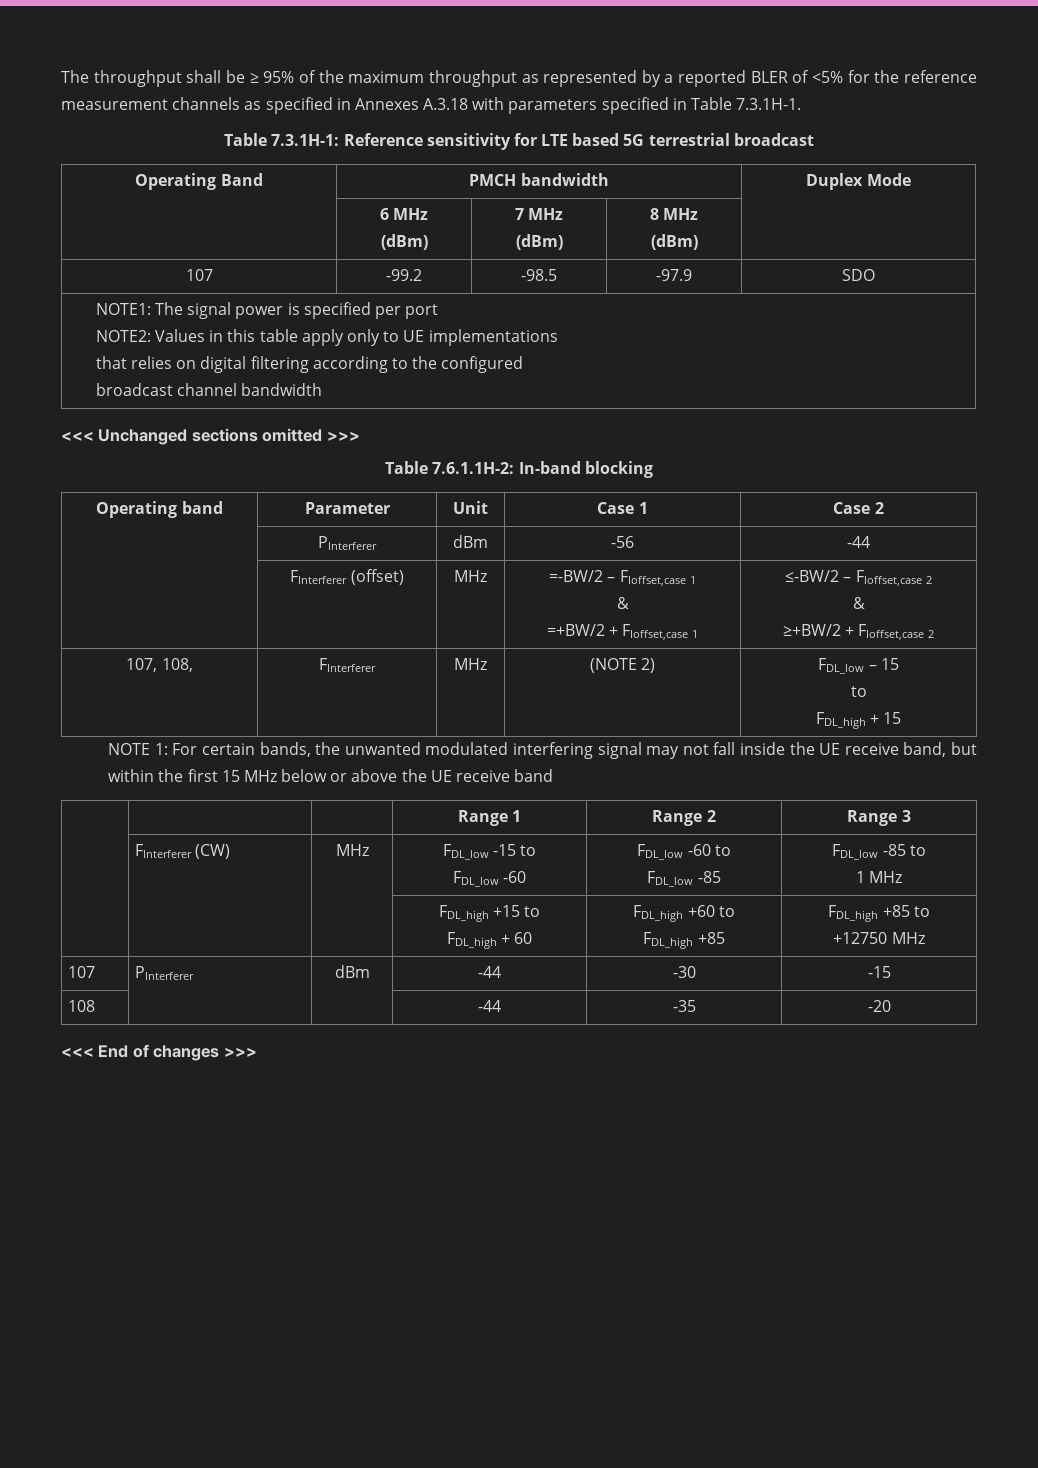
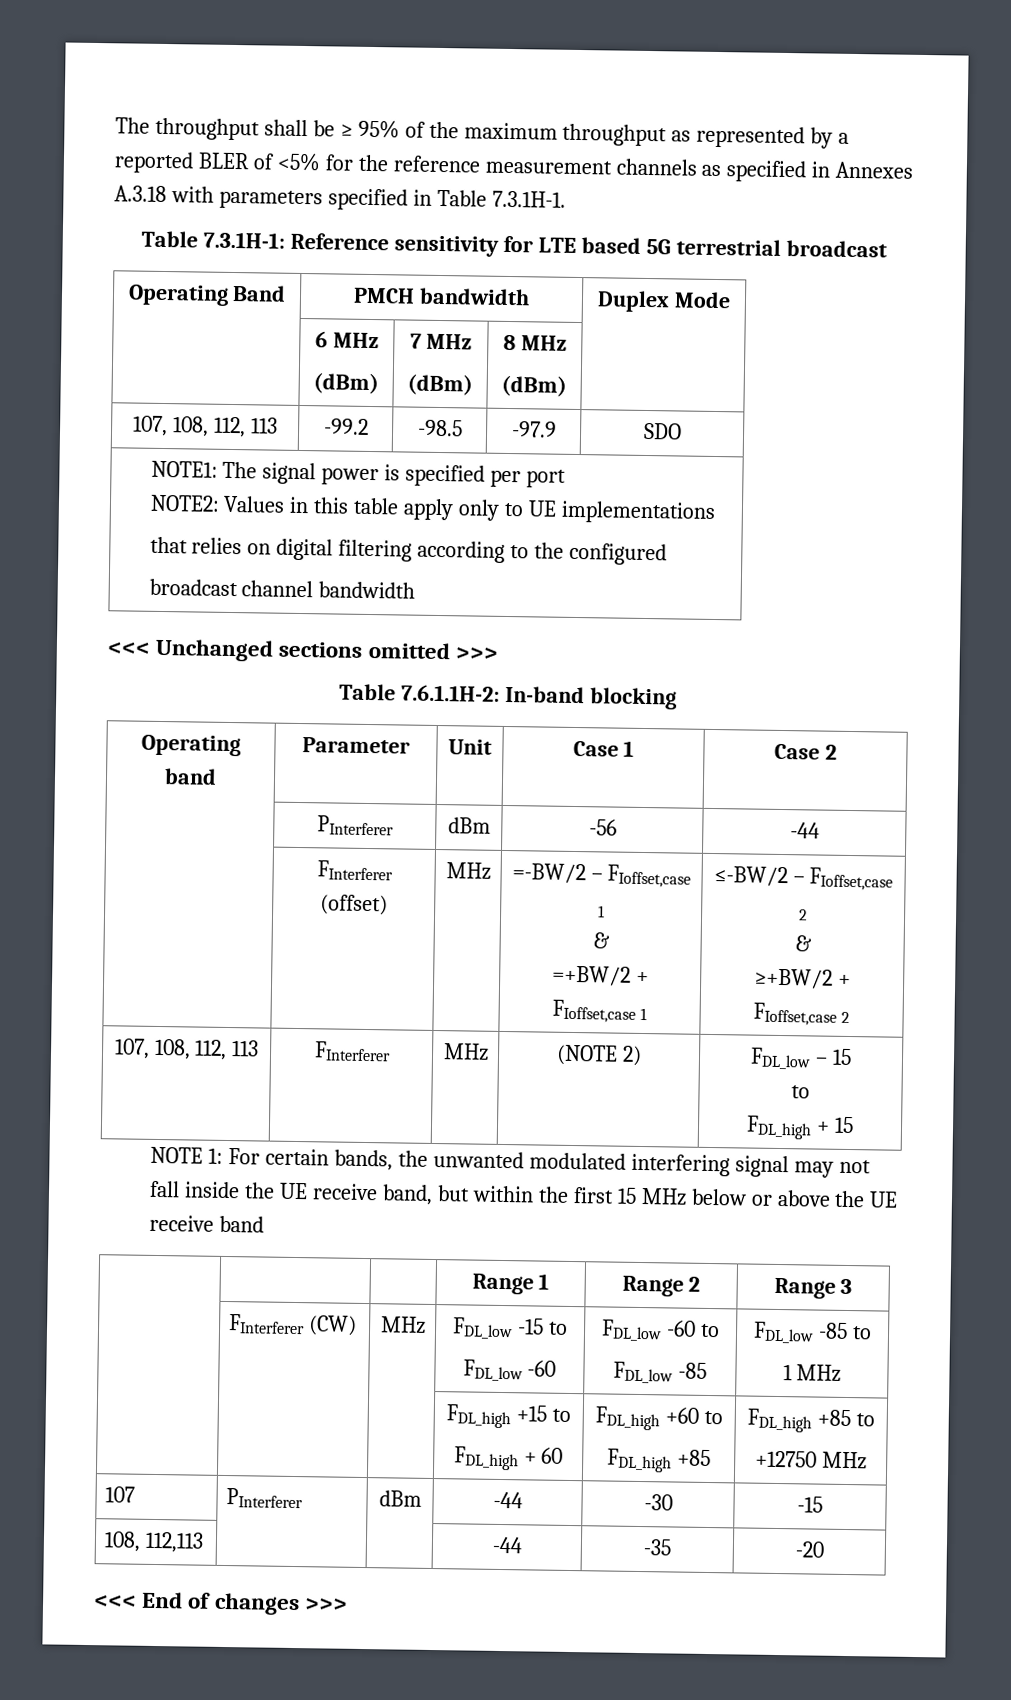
[185,269,213,281] 107 -> [132,415,278,438] 107, 108, 112, 113
(193, 665) none -> [194,1039,260,1060] 112, 113
[67,1000,95,1012] 108 -> [104,1531,205,1553] 108, 112,113

